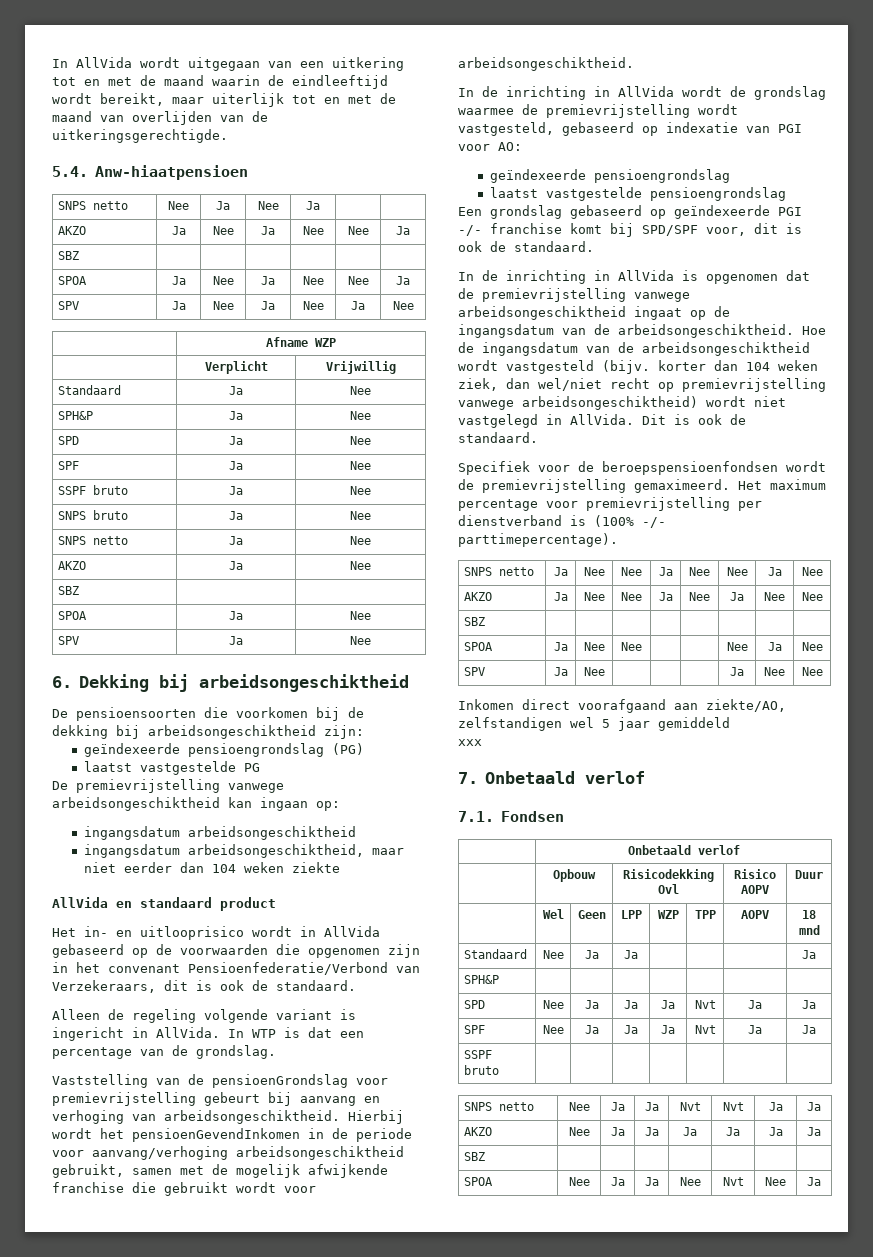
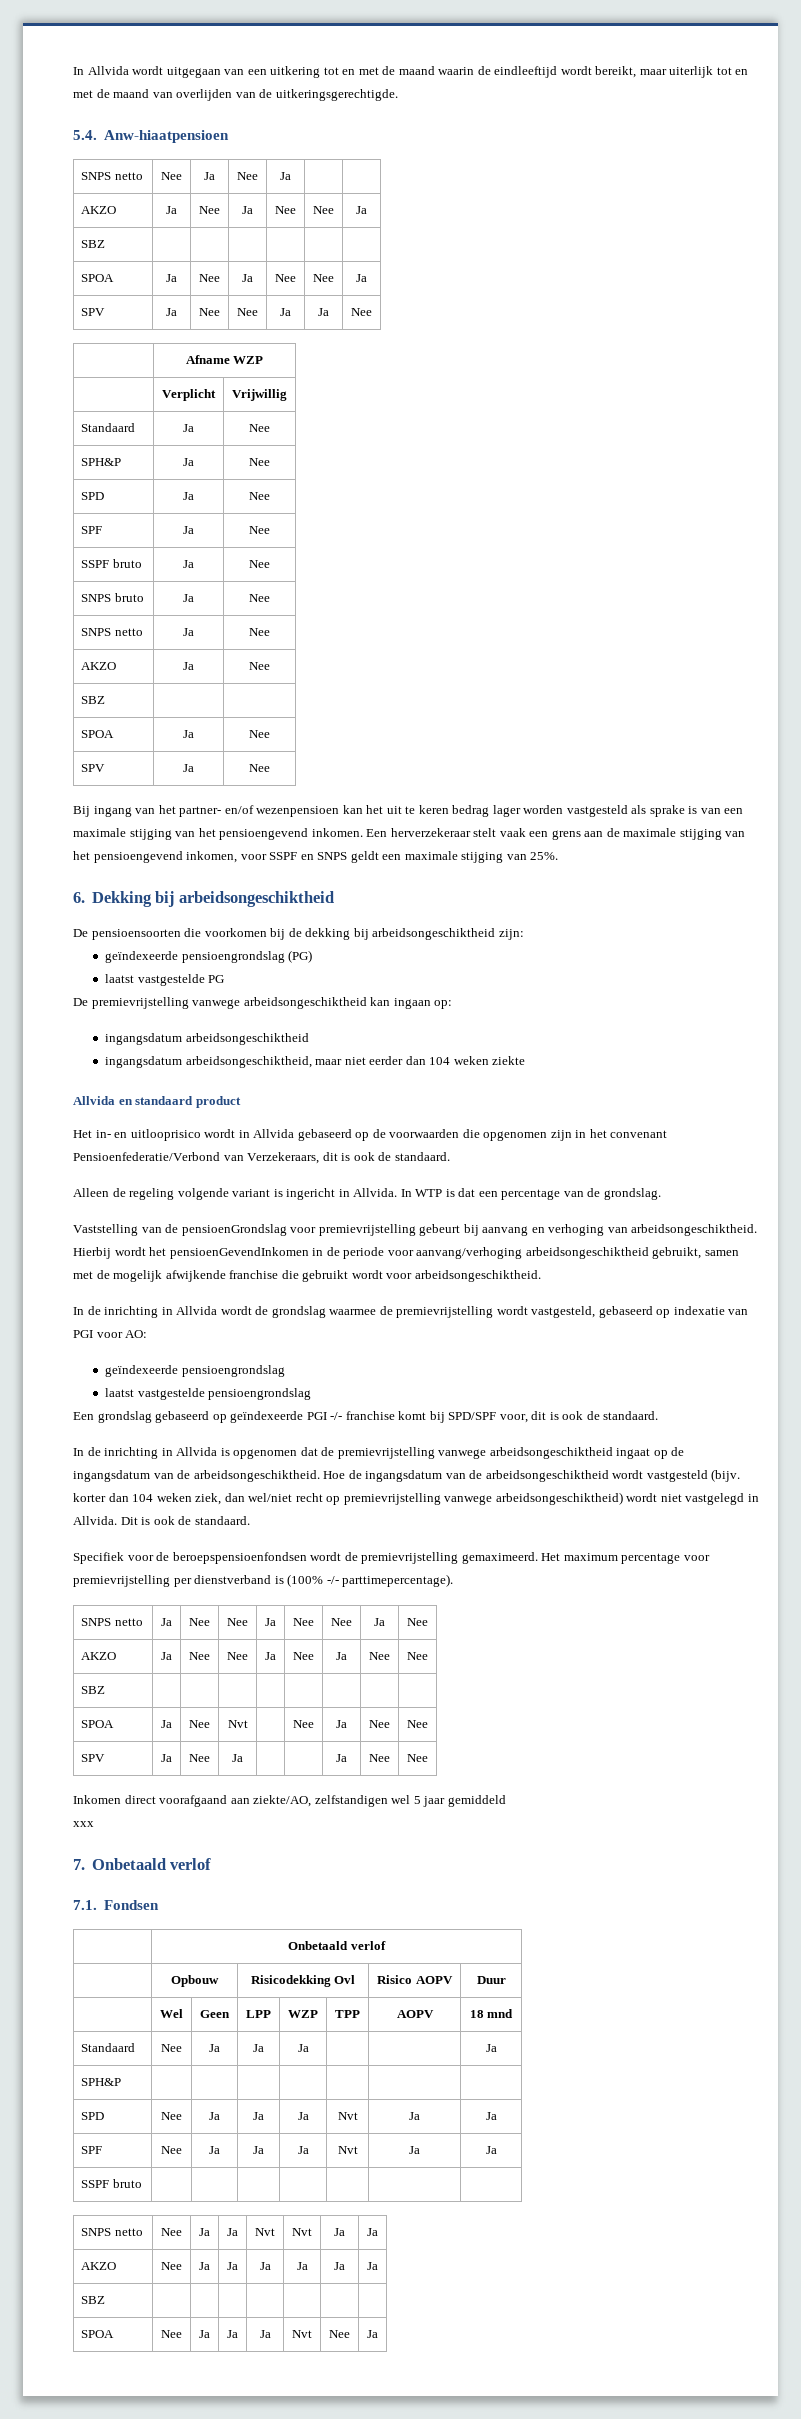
[52,57,132,68] In AllVida -> [73,66,129,75] In Allvida
[261,301,275,310] [302,301,324,310] | Ja | Nee -> [237,308,258,316] [280,308,291,316] | Nee | Ja
(371, 640) none -> [73,805,744,817] [73,828,746,840] [73,851,559,863] // Bij ingang van het partner- en/of wezenpensioen kan het uit te keren bedrag lager worden vastgesteld als sprake is van een maximale stijging van het pensioengevend inkomen. Een herverzekeraar stelt vaak een grens aan de maximale stijging van het pensioengevend inkomen, voor SSPF en SNPS geldt een maximale stijging van 25%.
[52,897,108,908] AllVida -> [73,1096,115,1105] Allvida
[324,926,380,937] AllVida -> [253,1129,295,1138] Allvida
[156,1027,220,1038] AllVida. -> [353,1188,398,1197] Allvida.
[618,86,674,97] AllVida -> [176,1306,218,1315] Allvida
[618,270,674,281] AllVida -> [176,1447,218,1456] Allvida
[570,414,634,425] AllVida. -> [73,1516,117,1525] Allvida.
[621,642,642,651] [726,642,748,651] [767,642,782,651] [801,642,823,651] [464,667,486,676] [553,667,568,676] [583,667,605,676] Nee | | | Nee | Ja | Nee // SPV | Ja | Nee | -> [227,1720,248,1728] [293,1720,314,1728] [336,1720,347,1728] [369,1720,390,1728] [407,1720,428,1728] [80,1754,105,1762] [161,1754,172,1762] [189,1754,210,1762] [232,1754,244,1762] Nvt | | Nee | Ja | Nee | Nee // SPV | Ja | Nee | Ja
(638, 954) none -> [297,2044,309,2052] Ja
[679,1177,701,1186] Nee -> [259,2330,271,2338] Ja

